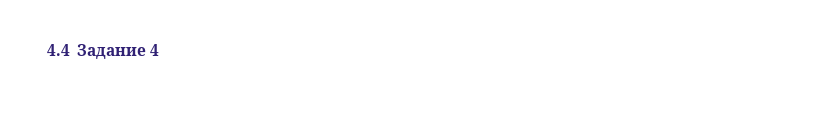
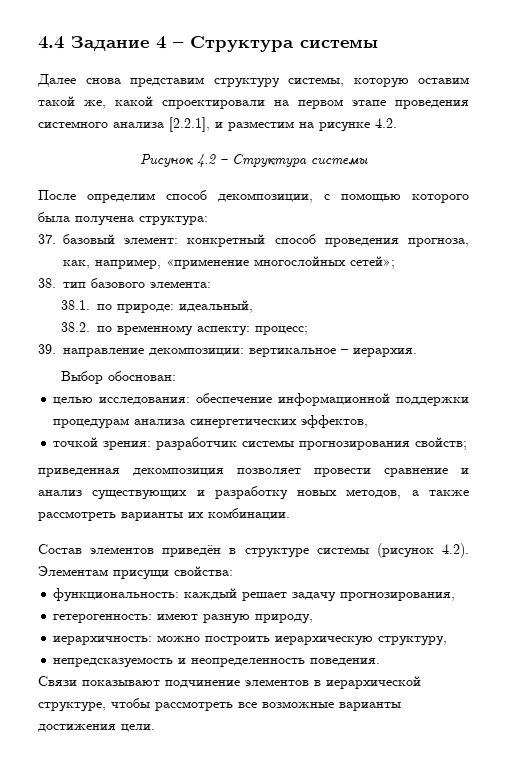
(160, 50) none -> [173,36,378,52] [37,74,469,88] [38,96,469,109] [38,117,397,132] [140,154,368,168] [38,190,469,203] [38,212,208,226] [38,234,469,247] [63,256,395,269] [38,278,211,288] [61,300,254,313] [61,322,309,336] [38,344,417,357] [61,371,177,384] [53,393,469,406] [53,415,369,429] [53,437,468,450] [38,467,469,477] [38,486,469,500] [38,508,290,521] [38,543,470,558] [38,566,233,580] [53,588,456,602] [53,613,314,624] [53,635,448,646] [53,657,381,668] [38,676,421,689] [38,698,401,712] [38,724,155,732] – Структура системы // Далее снова представим структуру системы, которую оставим такой же, какой спроектировали на первом этапе проведения системного анализа [2.2.1], и разместим на рисунке 4.2. // Рисунок 4.2 – Структура системы // После определим способ декомпозиции, с помощью которого была получена структура: // 37. базовый элемент: конкретный способ проведения прогноза, как, например, «применение многослойных сетей»; // 38. тип базового элемента: // 38.1. по природе: идеальный, // 38.2. по временному аспекту: процесс; // 39. направление декомпозиции: вертикальное – иерархия. // Выбор обоснован: // целью исследования: обеспечение информационной поддержки процедурам анализа синергетических эффектов, // точкой зрения: разработчик системы прогнозирования свойств; // приведенная декомпозиция позволяет провести сравнение и анализ существующих и разработку новых методов, а также рассмотреть варианты их комбинации. // Состав элементов приведён в структуре системы (рисунок 4.2). Элементам присущи свойства: // функциональность: каждый решает задачу прогнозирования, // гетерогенность: имеют разную природу, // иерархичность: можно построить иерархическую структуру, // непредсказуемость и неопределенность поведения. // Связи показывают подчинение элементов в иерархической структуре, чтобы рассмотреть все возможные варианты достижения цели.

